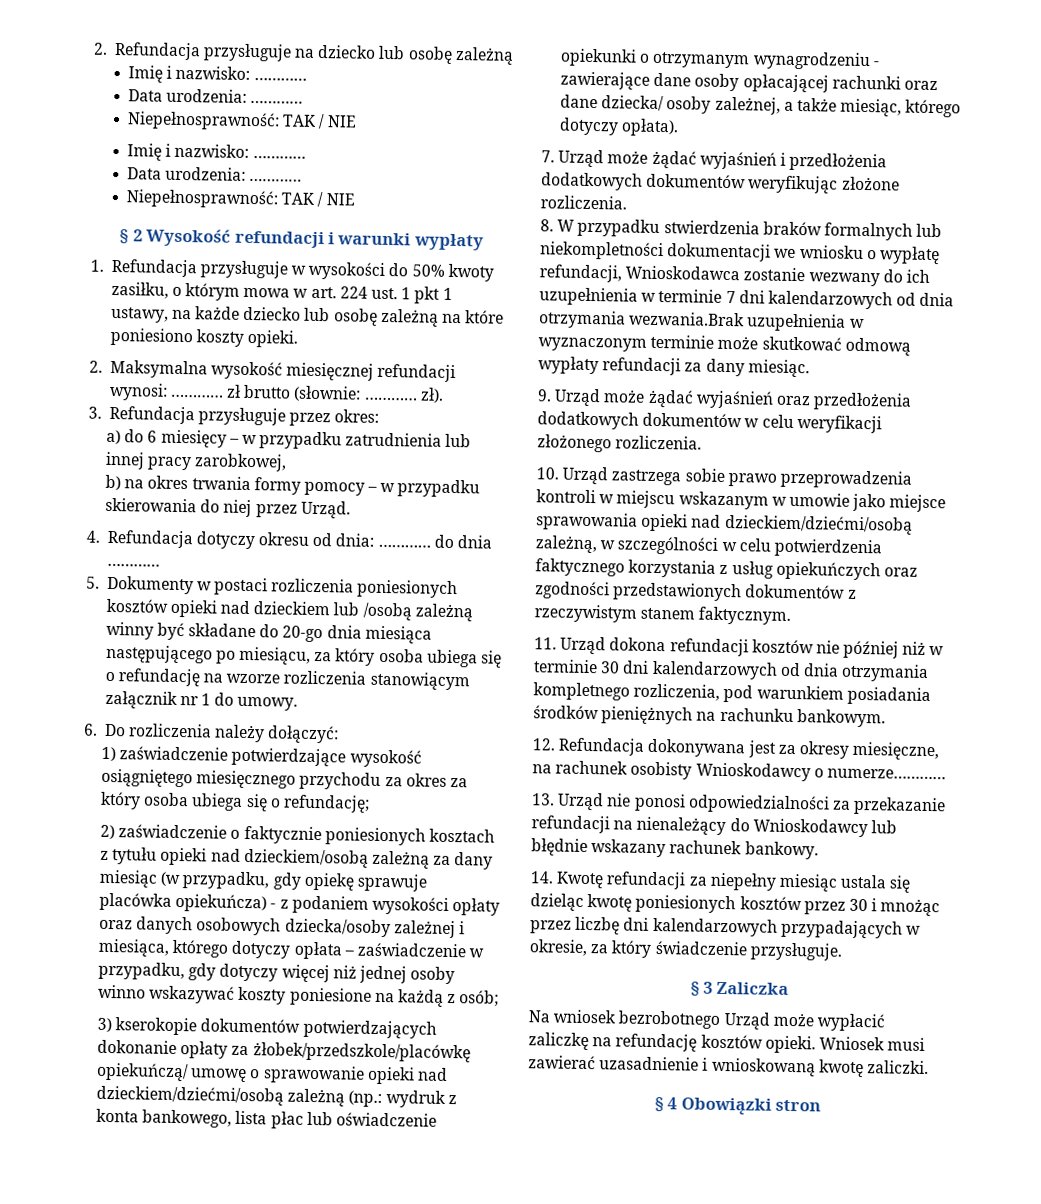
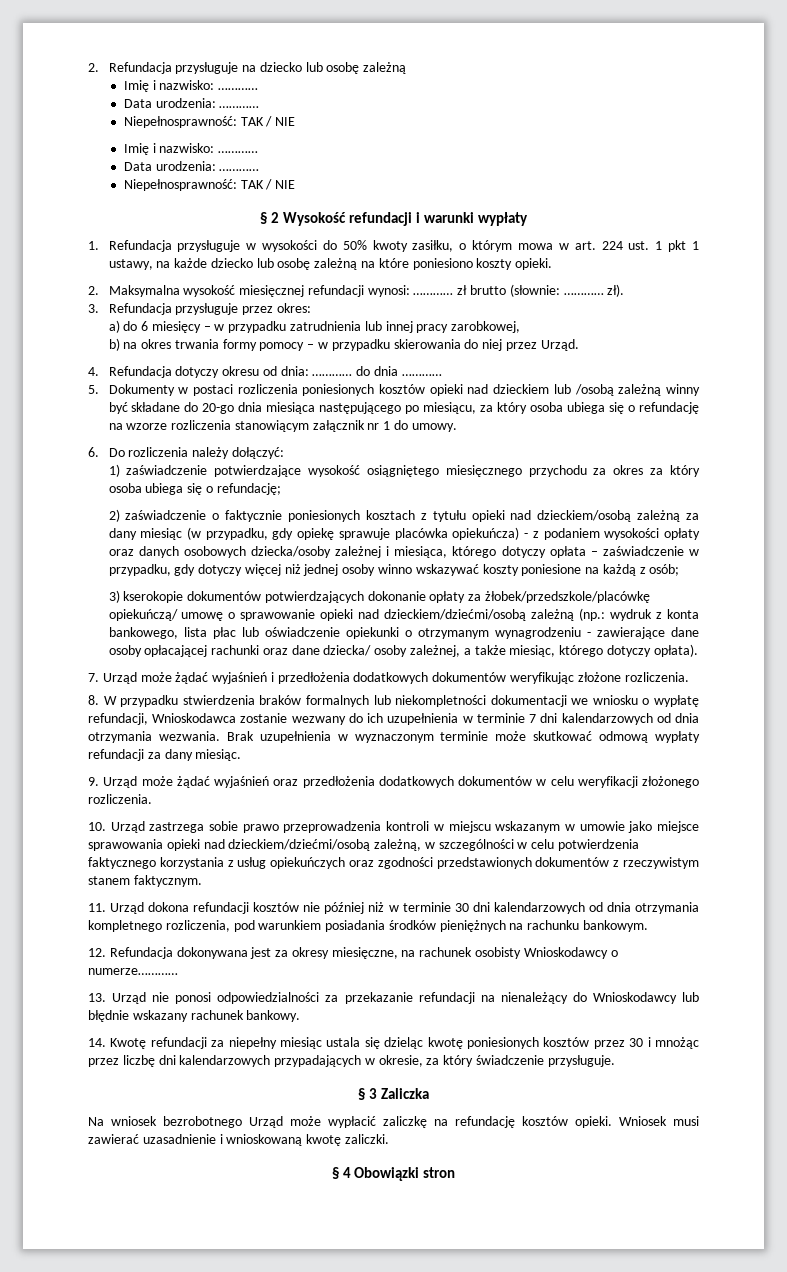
[629,311,746,327] wezwania.Brak -> [158,731,254,741] wezwania. Brak

